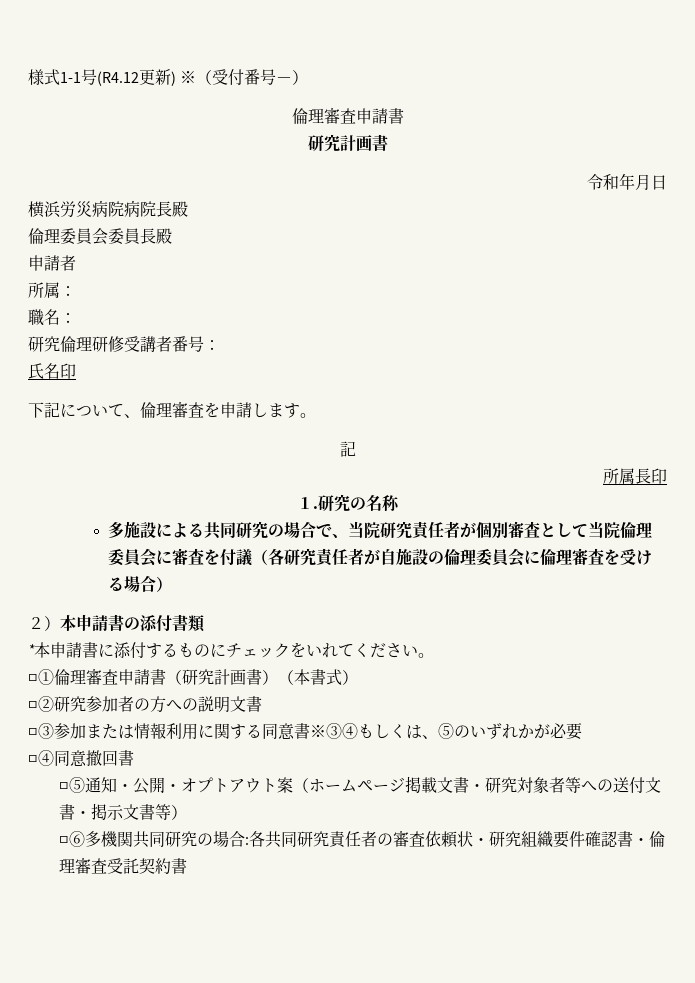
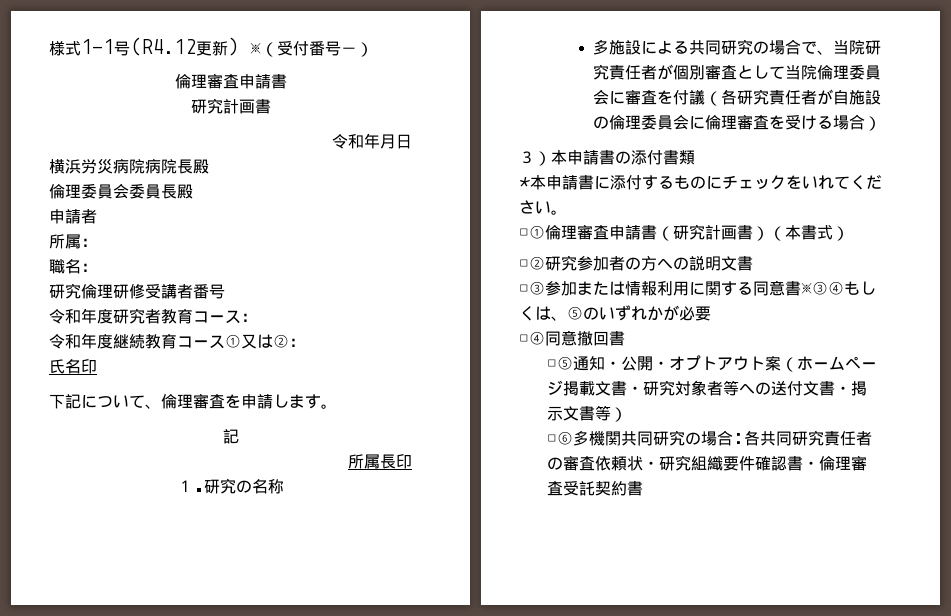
(204, 344) none -> [49,308,257,324] [49,333,289,349] // 令和年度研究者教育コース： // 令和年度継続教育コース①又は②
[28,617,44,629] ２ -> [519,151,535,164] ３

